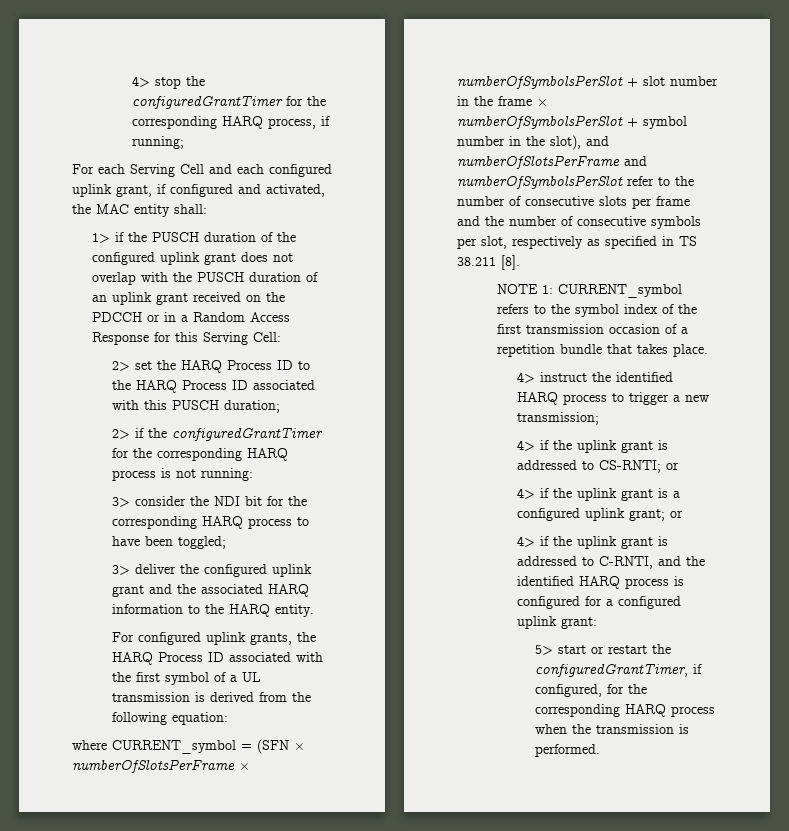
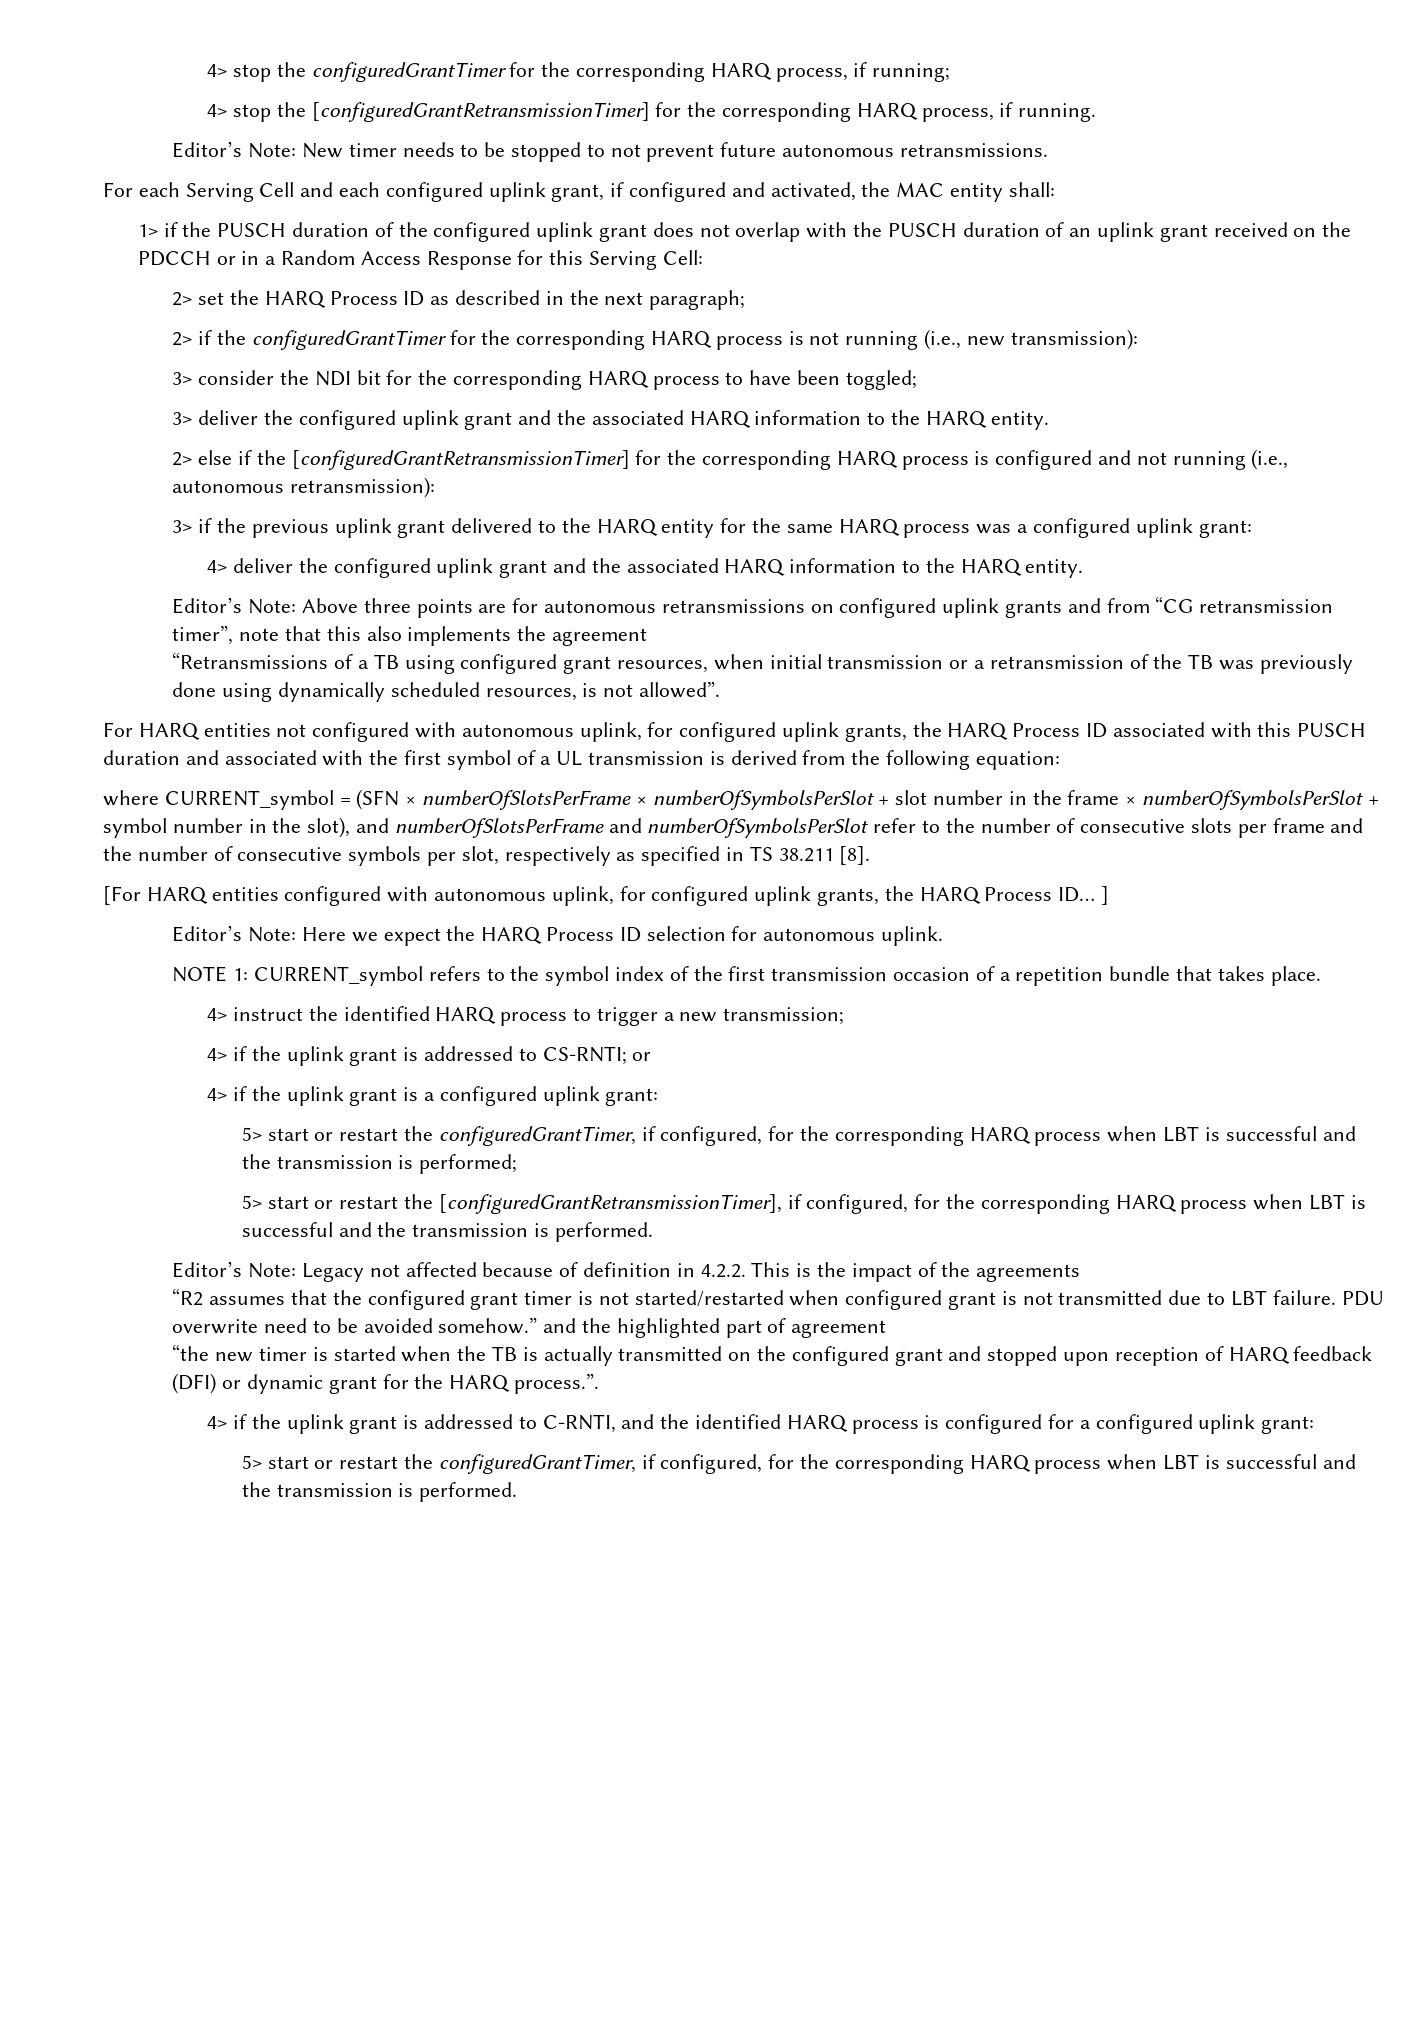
(185, 142) none -> [207,102,1097,122] [172,141,1048,162] // 4> stop the [configuredGrantRetransmissionTimer] for the corresponding HARQ process, if running. // Editor’s Note: New timer needs to be stopped to not prevent future autonomous retransmissions.
[298,361,311,370] [112,380,316,393] [112,400,281,413] to the HARQ Process ID associated with this PUSCH duration; -> [430,290,746,310] as described in the next paragraph;
[201,468,254,481] running: -> [845,329,1138,350] running (i.e., new transmission):
[112,632,135,642] For -> [172,449,1289,470] [172,477,436,498] [172,518,1252,538] [207,558,1084,578] [172,596,1334,618] [172,625,648,646] [172,652,1353,674] [172,681,721,702] [103,722,674,742] 2> else if the [configuredGrantRetransmissionTimer] for the corresponding HARQ process is configured and not running (i.e., autonomous retransmission): // 3> if the previous uplink grant delivered to the HARQ entity for the same HARQ process was a configured uplink grant: // 4> deliver the configured uplink grant and the associated HARQ information to the HARQ entity. // Editor’s Note: Above three points are for autonomous retransmissions on configured uplink grants and from “CG retransmission timer”, note that this also implements the agreement // “Retransmissions of a TB using configured grant resources, when initial transmission or a retransmission of the TB was previously done using dynamically scheduled resources, is not allowed”. // For HARQ entities not configured with autonomous uplink, for
(324, 657) none -> [1257,722,1367,737] [103,750,364,766] this PUSCH duration and associated with
(520, 262) none -> [103,886,1110,906] [172,925,944,946] // [For HARQ entities configured with autonomous uplink, for configured uplink grants, the HARQ Process ID… ] // Editor’s Note: Here we expect the HARQ Process ID selection for autonomous uplink.
[629,509,684,521] grant; or -> [605,1088,659,1106] [241,1126,1356,1146] [241,1154,518,1174] [241,1194,1366,1214] [241,1222,653,1242] [172,1261,1081,1282] [172,1288,1384,1310] [172,1317,887,1338] [172,1344,1373,1366] [172,1373,600,1394] grant: // 5> start or restart the configuredGrantTimer, if configured, for the corresponding HARQ process when LBT is successful and the transmission is performed; // 5> start or restart the [configuredGrantRetransmissionTimer], if configured, for the corresponding HARQ process when LBT is successful and the transmission is performed. // Editor’s Note: Legacy not affected because of definition in 4.2.2. This is the impact of the agreements // “R2 assumes that the configured grant timer is not started/restarted when configured grant is not transmitted due to LBT failure. PDU overwrite need to be avoided somehow.” and the highlighted part of agreement // “the new timer is started when the TB is actually transmitted on the configured grant and stopped upon reception of HARQ feedback (DFI) or dynamic grant for the HARQ process.”.
(567, 729) none -> [1163,1454,1356,1470] LBT is successful and

